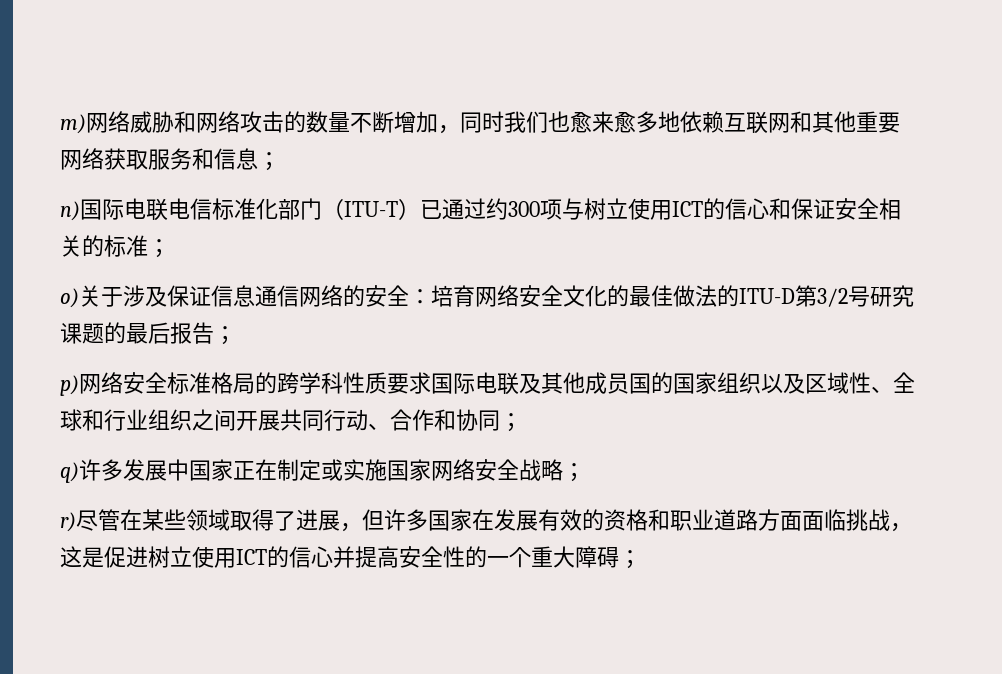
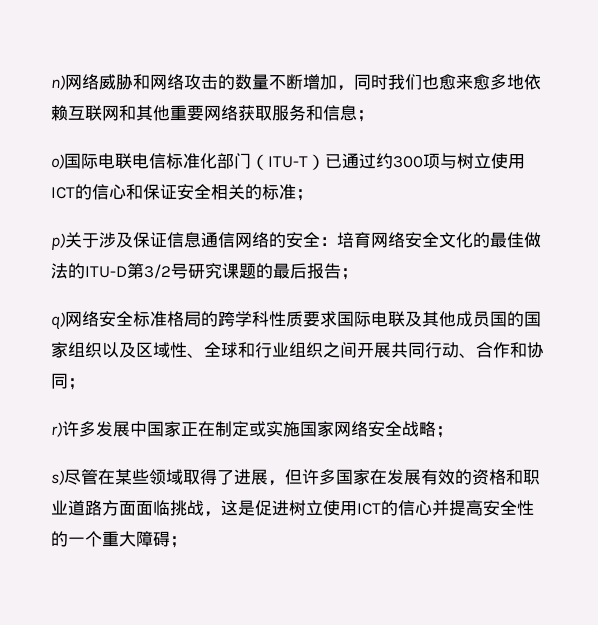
[60,114,86,134] m) -> [51,75,66,90] n)
[60,201,80,221] n) -> [51,154,65,169] o)
[60,288,79,308] o) -> [51,233,66,250] p)
[60,375,79,396] p) -> [51,312,66,330] q)
[60,462,79,483] q) -> [51,422,63,437] r)
[60,512,76,532] r) -> [51,470,65,485] s)

